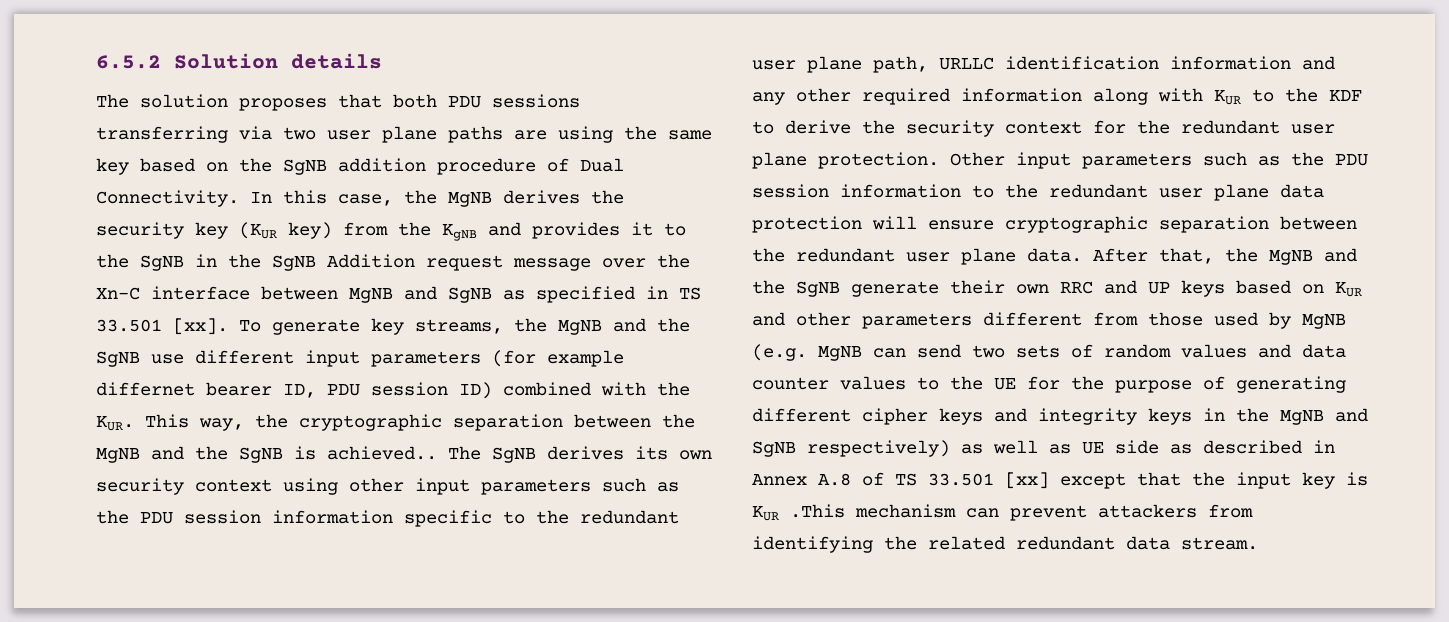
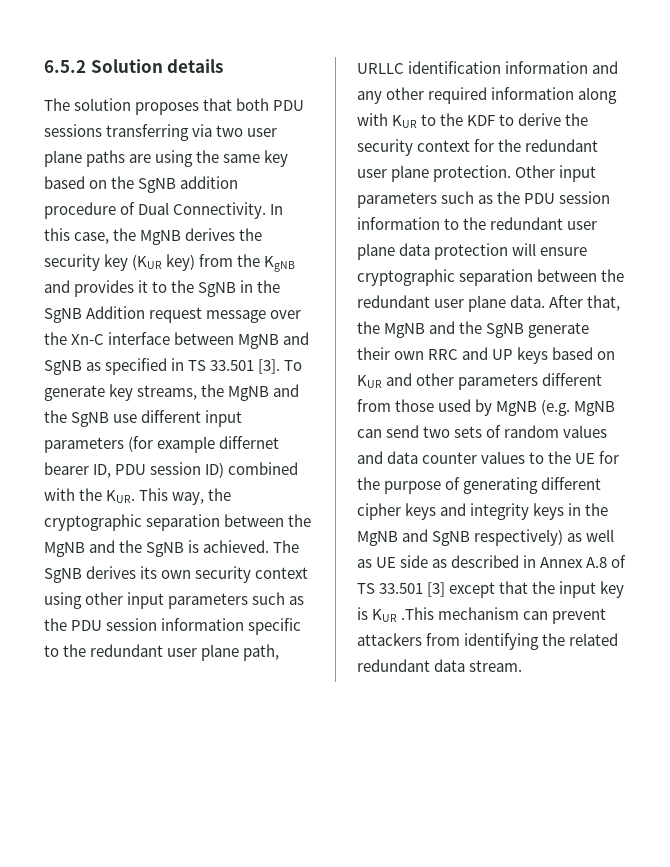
[173,318,228,335] [xx]. -> [258,359,281,374] [3].
[327,446,437,460] achieved.. -> [203,540,270,553] achieved.
[1005,472,1049,489] [xx] -> [427,582,446,597] [3]

